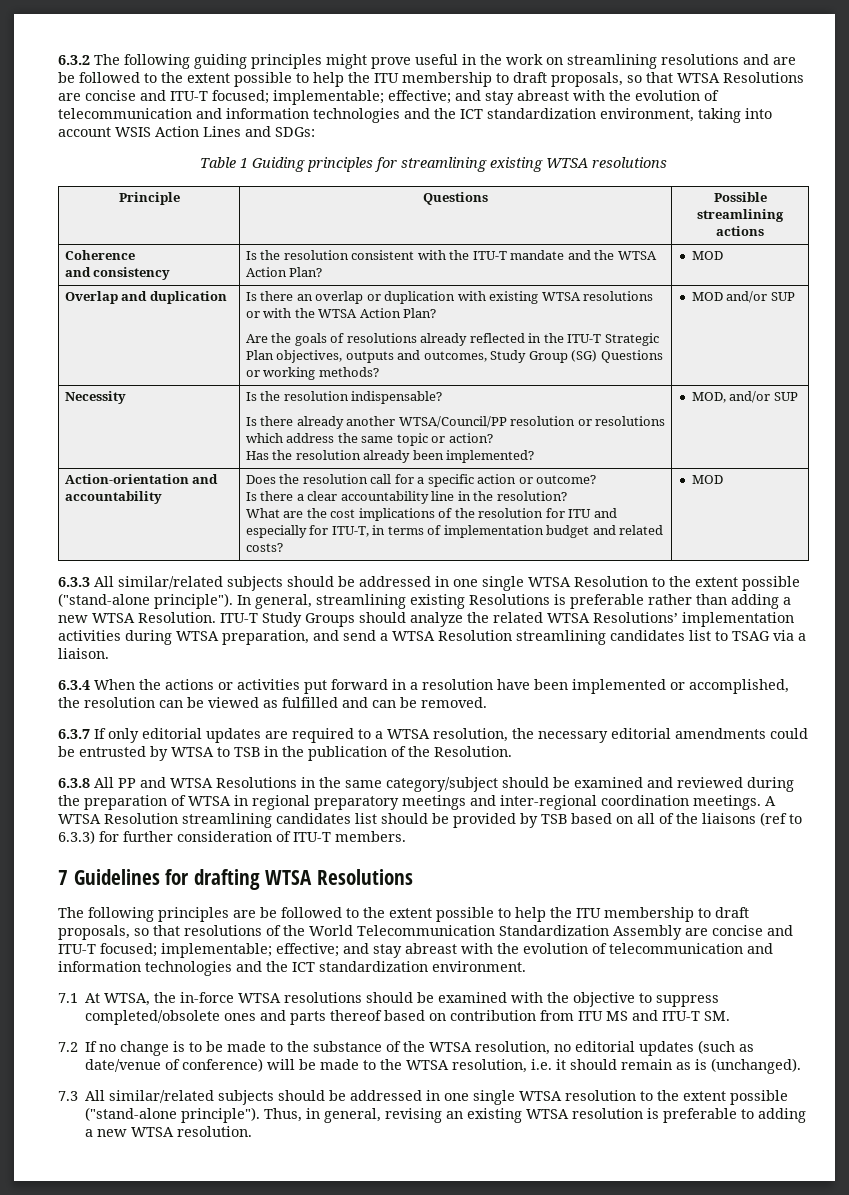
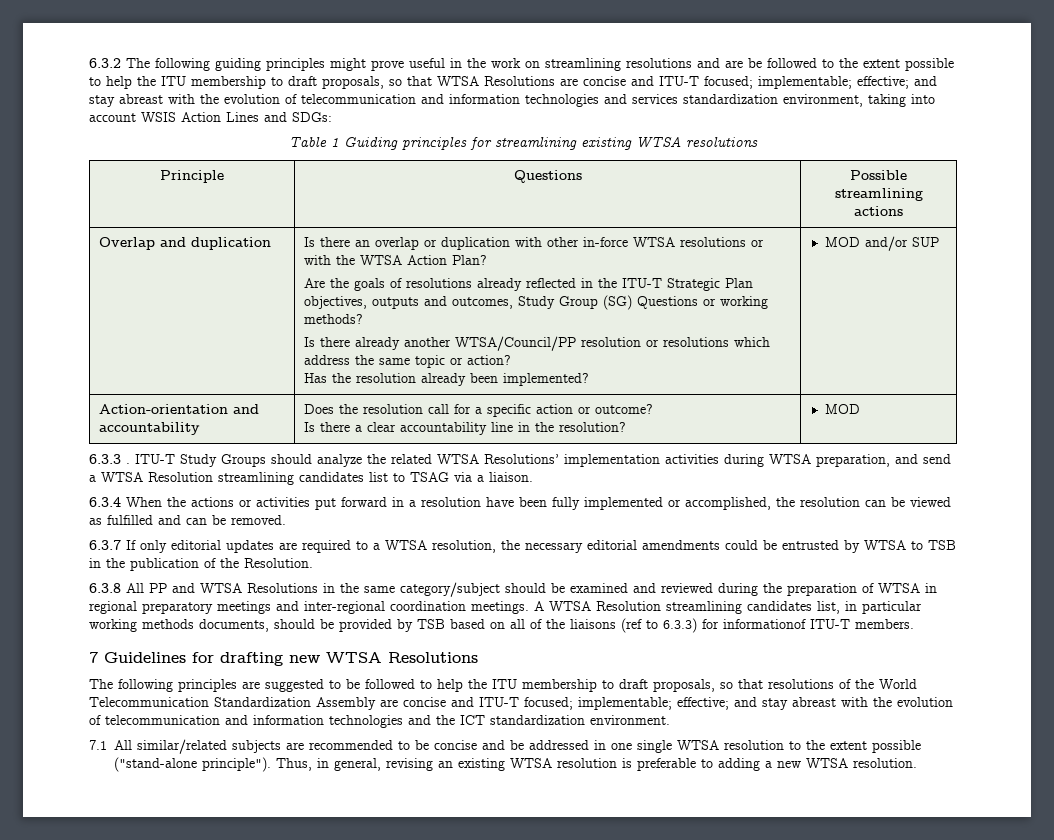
[434,108,483,119] the ICT -> [632,94,678,104] services
[64,250,135,260] [64,267,171,280] [245,250,657,260] [245,267,323,277] [691,251,723,260] // Coherence // and consistency | Is the resolution consistent with the ITU-T mandate and the WTSA Action Plan? | MOD -> (903, 211) none
[489,291,539,304] existing -> [546,237,628,247] other in-force
[691,291,795,303] [64,391,126,404] [245,391,443,404] | MOD and/or SUP // Necessity | Is the resolution indispensable? -> (363, 319) none
[691,392,726,403] MOD, -> [824,237,860,247] MOD
[245,508,617,521] [245,525,664,538] [245,543,283,552] [691,475,723,484] [58,576,800,591] [58,593,791,609] [58,612,216,623] // What are the cost implications of the resolution for ITU and especially for ITU-T, in terms of implementation budget and related costs? | MOD // 6.3.3 All similar/related subjects should be addressed in one single WTSA Resolution to the extent possible ("stand-alone principle"). In general, streamlining existing Resolutions is preferable rather than adding a new WTSA Resolution. -> [824,404,860,414] [89,454,130,464] | MOD // 6.3.3 .
(568, 684) none -> [552,497,580,510] fully
[355,813,377,824] list -> [817,601,922,614] [89,619,269,632] list, in particular working methods documents,
[123,831,291,842] further consideration of -> [723,619,806,629] informationof
(260, 879) none -> [289,655,320,663] new
[260,907,511,922] be followed to the extent possible to -> [265,679,432,692] suggested to be followed to
[85,992,720,1007] [85,1010,731,1025] [58,1040,755,1056] [85,1058,802,1074] [58,1090,326,1105] At WTSA, the in-force WTSA resolutions should be examined with the objective to suppress completed/obsolete ones and parts thereof based on contribution from ITU MS and ITU-T SM. // 7.2 If no change is to be made to the substance of the WTSA resolution, no editorial updates (such as date/venue of conference) will be made to the WTSA resolution, i.e. it should remain as is (unchanged). // 7.3 All similar/related subjects should -> [114,739,505,754] All similar/related subjects are recommended to be concise and

